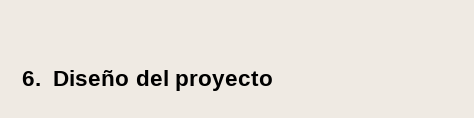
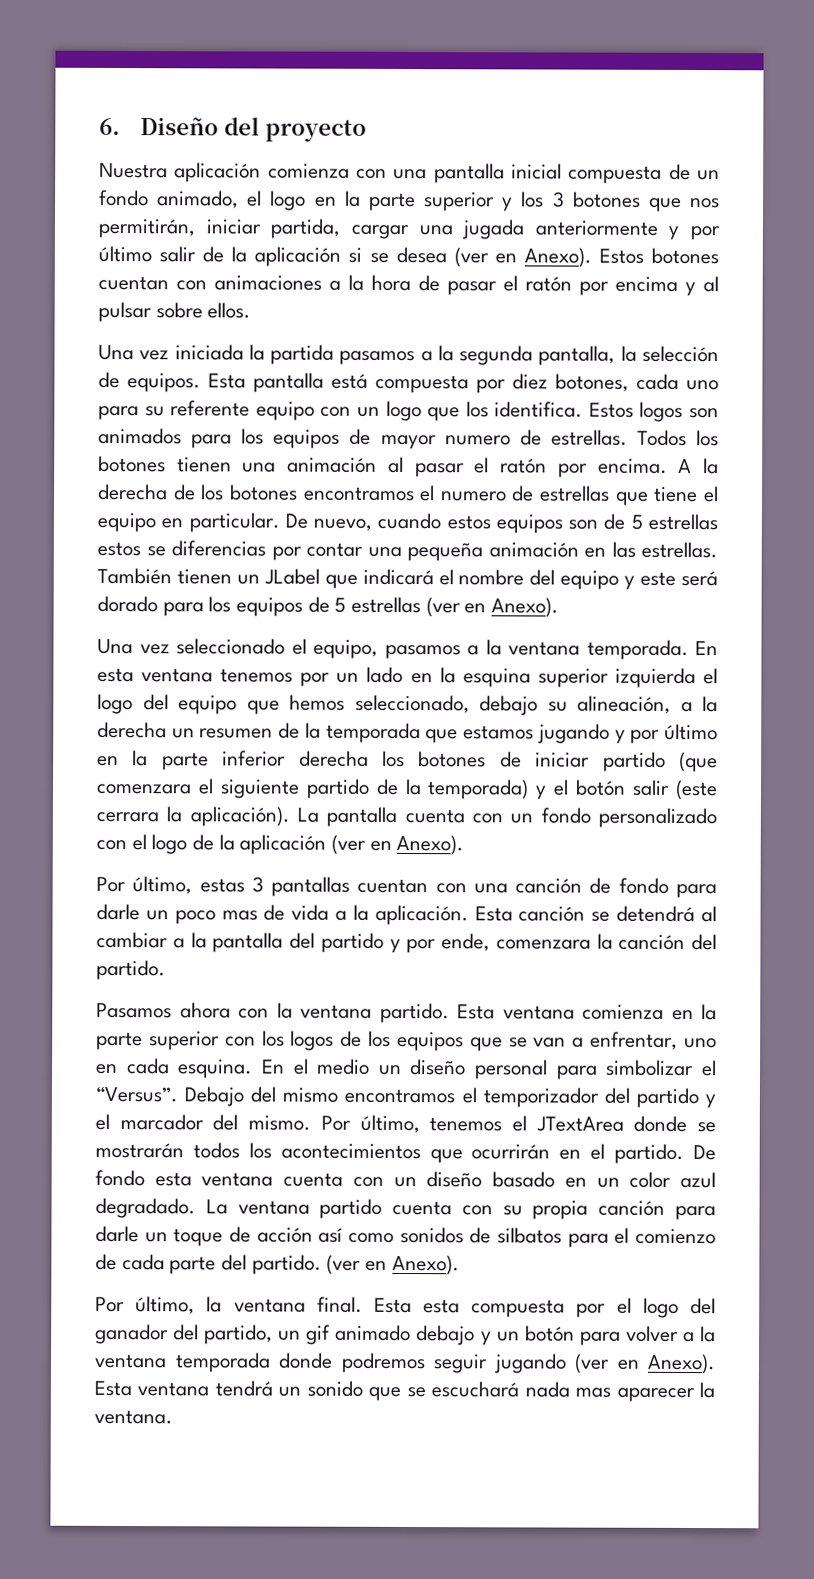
(273, 81) none -> [99,162,720,184] [99,189,720,212] [98,218,720,241] [98,245,719,268] [98,274,719,297] [98,301,252,323] [98,344,719,366] [98,371,719,394] [98,400,719,422] [98,427,720,450] [98,455,720,478] [98,483,719,506] [97,512,718,534] [97,540,718,562] [97,567,718,590] [97,595,560,618] [97,638,718,660] [97,666,718,689] [97,693,718,716] [97,721,719,744] [97,750,718,773] [96,778,719,801] [96,806,717,829] [96,834,465,856] [96,876,717,899] [96,903,717,926] [96,931,717,954] [96,959,166,981] [96,1002,717,1024] [96,1030,717,1052] [96,1058,717,1080] [95,1086,716,1109] [95,1113,716,1134] [95,1142,717,1164] [95,1169,717,1189] [95,1197,716,1221] [95,1225,716,1248] [95,1253,460,1276] [95,1296,716,1318] [95,1323,717,1346] [94,1352,716,1375] [94,1380,715,1403] [94,1409,173,1425] // Nuestra aplicación comienza con una pantalla inicial compuesta de un fondo animado, el logo en la parte superior y los 3 botones que nos permitirán, iniciar partida, cargar una jugada anteriormente y por último salir de la aplicación si se desea (ver en Anexo). Estos botones cuentan con animaciones a la hora de pasar el ratón por encima y al pulsar sobre ellos. // Una vez iniciada la partida pasamos a la segunda pantalla, la selección de equipos. Esta pantalla está compuesta por diez botones, cada uno para su referente equipo con un logo que los identifica. Estos logos son animados para los equipos de mayor numero de estrellas. Todos los botones tienen una animación al pasar el ratón por encima. A la derecha de los botones encontramos el numero de estrellas que tiene el equipo en particular. De nuevo, cuando estos equipos son de 5 estrellas estos se diferencias por contar una pequeña animación en las estrellas. También tienen un JLabel que indicará el nombre del equipo y este será dorado para los equipos de 5 estrellas (ver en Anexo). // Una vez seleccionado el equipo, pasamos a la ventana temporada. En esta ventana tenemos por un lado en la esquina superior izquierda el logo del equipo que hemos seleccionado, debajo su alineación, a la derecha un resumen de la temporada que estamos jugando y por último en la parte inferior derecha los botones de iniciar partido (que comenzara el siguiente partido de la temporada) y el botón salir (este cerrara la aplicación). La pantalla cuenta con un fondo personalizado con el logo de la aplicación (ver en Anexo). // Por último, estas 3 pantallas cuentan con una canción de fondo para darle un poco mas de vida a la aplicación. Esta canción se detendrá al cambiar a la pantalla del partido y por ende, comenzara la canción del partido. // Pasamos ahora con la ventana partido. Esta ventana comienza en la parte superior con los logos de los equipos que se van a enfrentar, uno en cada esquina. En el medio un diseño personal para simbolizar el “Versus”. Debajo del mismo encontramos el temporizador del partido y el marcador del mismo. Por último, tenemos el JTextArea donde se mostrarán todos los acontecimientos que ocurrirán en el partido. De fondo esta ventana cuenta con un diseño basado en un color azul degradado. La ventana partido cuenta con su propia canción para darle un toque de acción así como sonidos de silbatos para el comienzo de cada parte del partido. (ver en Anexo). // Por último, la ventana final. Esta esta compuesta por el logo del ganador del partido, un gif animado debajo y un botón para volver a la ventana temporada donde podremos seguir jugando (ver en Anexo). Esta ventana tendrá un sonido que se escuchará nada mas aparecer la ventana.

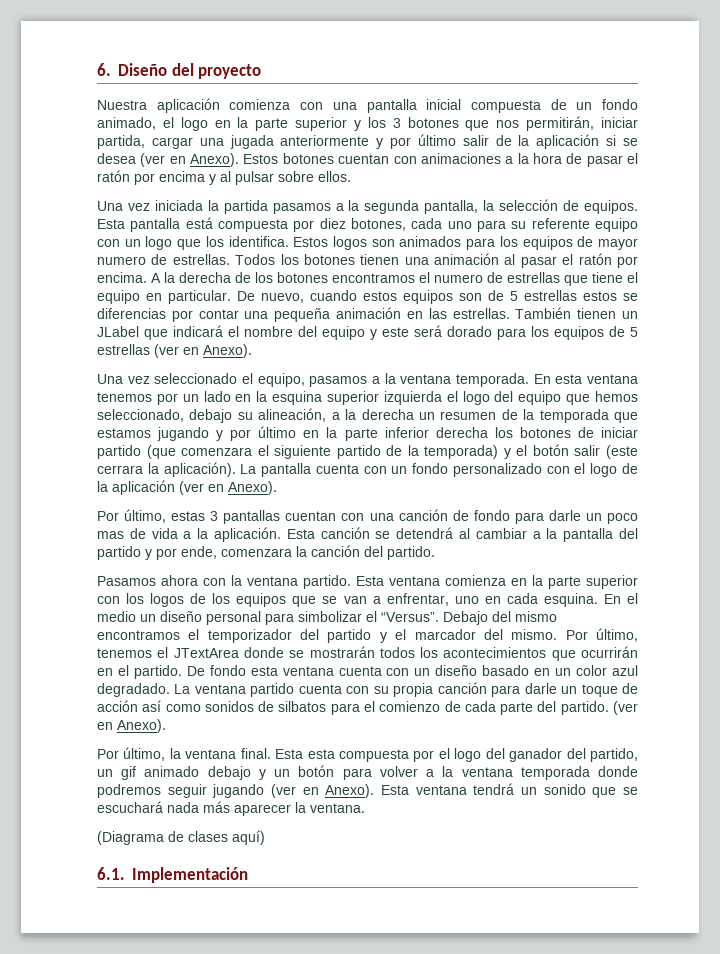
[575,1387,612,1398] mas -> [203,801,230,813] más
(173, 1417) none -> [97,830,265,845] [97,867,248,883] // (Diagrama de clases aquí) // 6.1. Implementación

